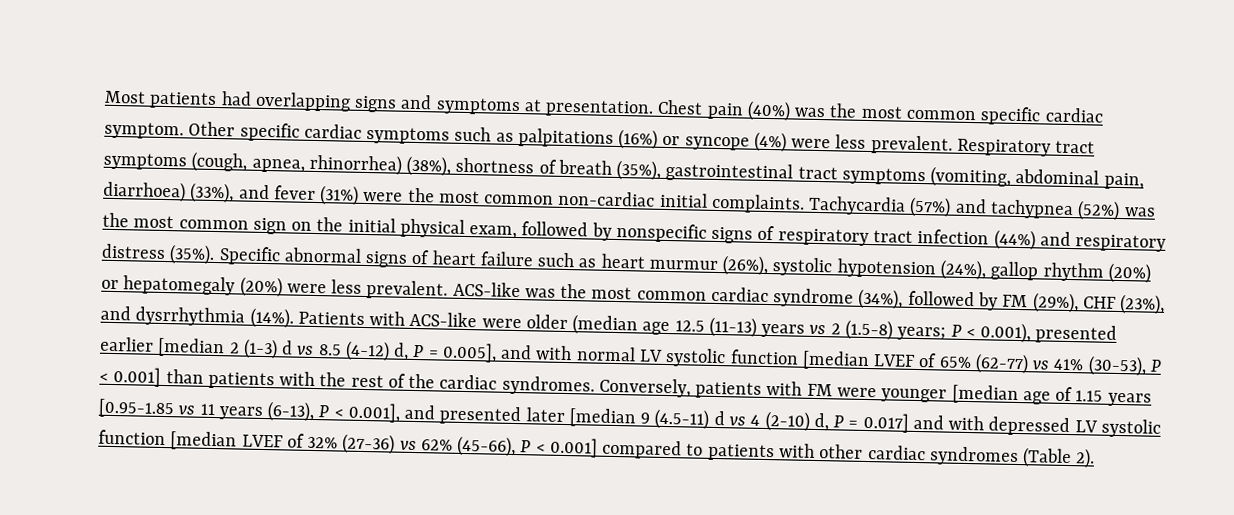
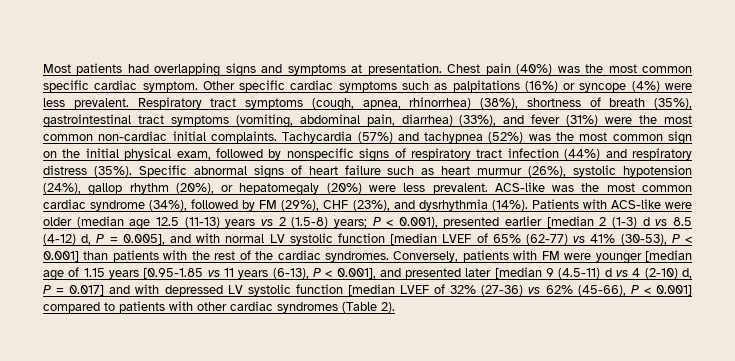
[103,180,186,203] diarrhoea) -> [401,114,453,126] diarrhea)
[1107,262,1151,284] (20%) -> [175,183,214,194] (20%),
[135,306,246,327] dysrrhythmia -> [418,199,488,211] dysrhythmia

